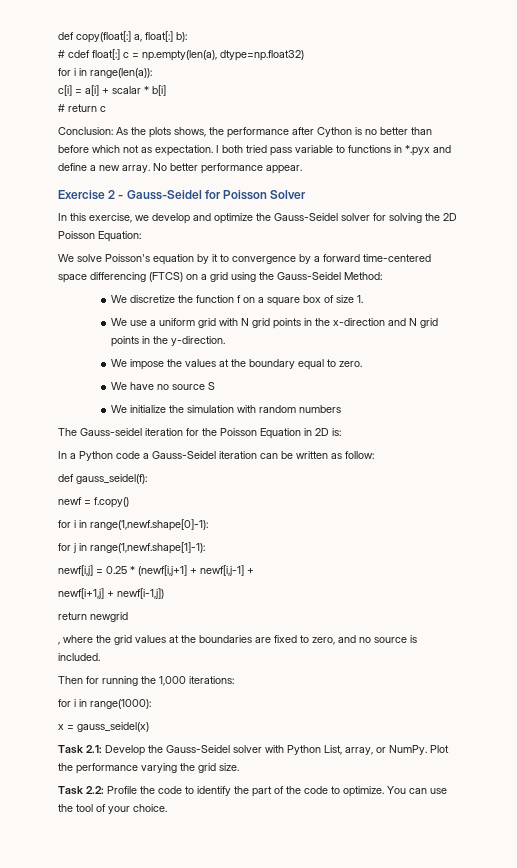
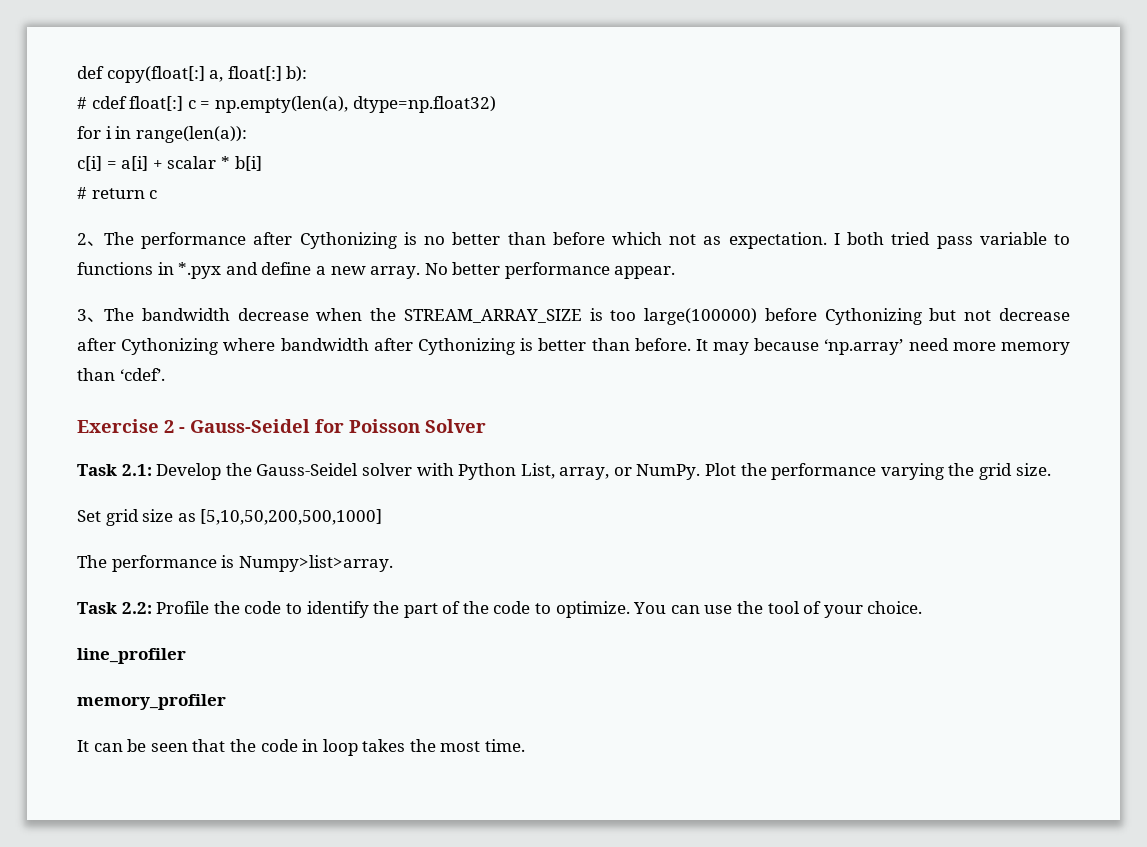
[58,127,224,138] Conclusion: As the plots shows, the -> [77,232,134,246] 2、The
[317,127,352,137] Cython -> [299,232,397,249] Cythonizing
(302, 169) none -> [77,308,1070,325] [77,338,1070,355] [77,368,165,381] // 3、The bandwidth decrease when the STREAM_ARRAY_SIZE is too large(100000) before Cythonizing but not decrease after Cythonizing where bandwidth after Cythonizing is better than before. It may because ‘np.array’ need more memory than ‘cdef’.
[58,213,457,224] [58,231,141,242] [58,254,431,265] [58,272,382,283] [110,295,363,306] [110,318,438,329] [110,336,225,347] [110,359,362,370] [110,382,215,390] [110,405,341,413] [58,428,341,439] [58,451,374,461] [58,474,147,484] [58,497,129,508] [58,519,208,531] [58,542,205,554] [58,565,254,576] [58,588,164,599] [58,612,128,622] [58,635,417,645] [58,653,100,661] [58,676,234,686] [58,699,151,709] [58,722,149,732] // In this exercise, we develop and optimize the Gauss-Seidel solver for solving the 2D Poisson Equation: // We solve Poisson's equation by it to convergence by a forward time-centered space differencing (FTCS) on a grid using the Gauss-Seidel Method: // We discretize the function f on a square box of size 1. // We use a uniform grid with N grid points in the x-direction and N grid points in the y-direction. // We impose the values at the boundary equal to zero. // We have no source S // We initialize the simulation with random numbers // The Gauss-seidel iteration for the Poisson Equation in 2D is: // In a Python code a Gauss-Seidel iteration can be written as follow: // def gauss_seidel(f): // newf = f.copy() // for i in range(1,newf.shape[0]-1): // for j in range(1,newf.shape[1]-1): // newf[i,j] = 0.25 * (newf[i,j+1] + newf[i,j-1] + // newf[i+1,j] + newf[i-1,j]) // return newgrid // , where the grid values at the boundaries are fixed to zero, and no source is included. // Then for running the 1,000 iterations: // for i in range(1000): // x = gauss_seidel(x) -> (486, 426) none
(239, 767) none -> [77,509,383,526] [77,555,393,572] // Set grid size as [5,10,50,200,500,1000] // The performance is Numpy>list>array.
(167, 808) none -> [77,648,186,664] [77,694,226,710] [77,739,526,756] // line_profiler // memory_profiler // It can be seen that the code in loop takes the most time.

